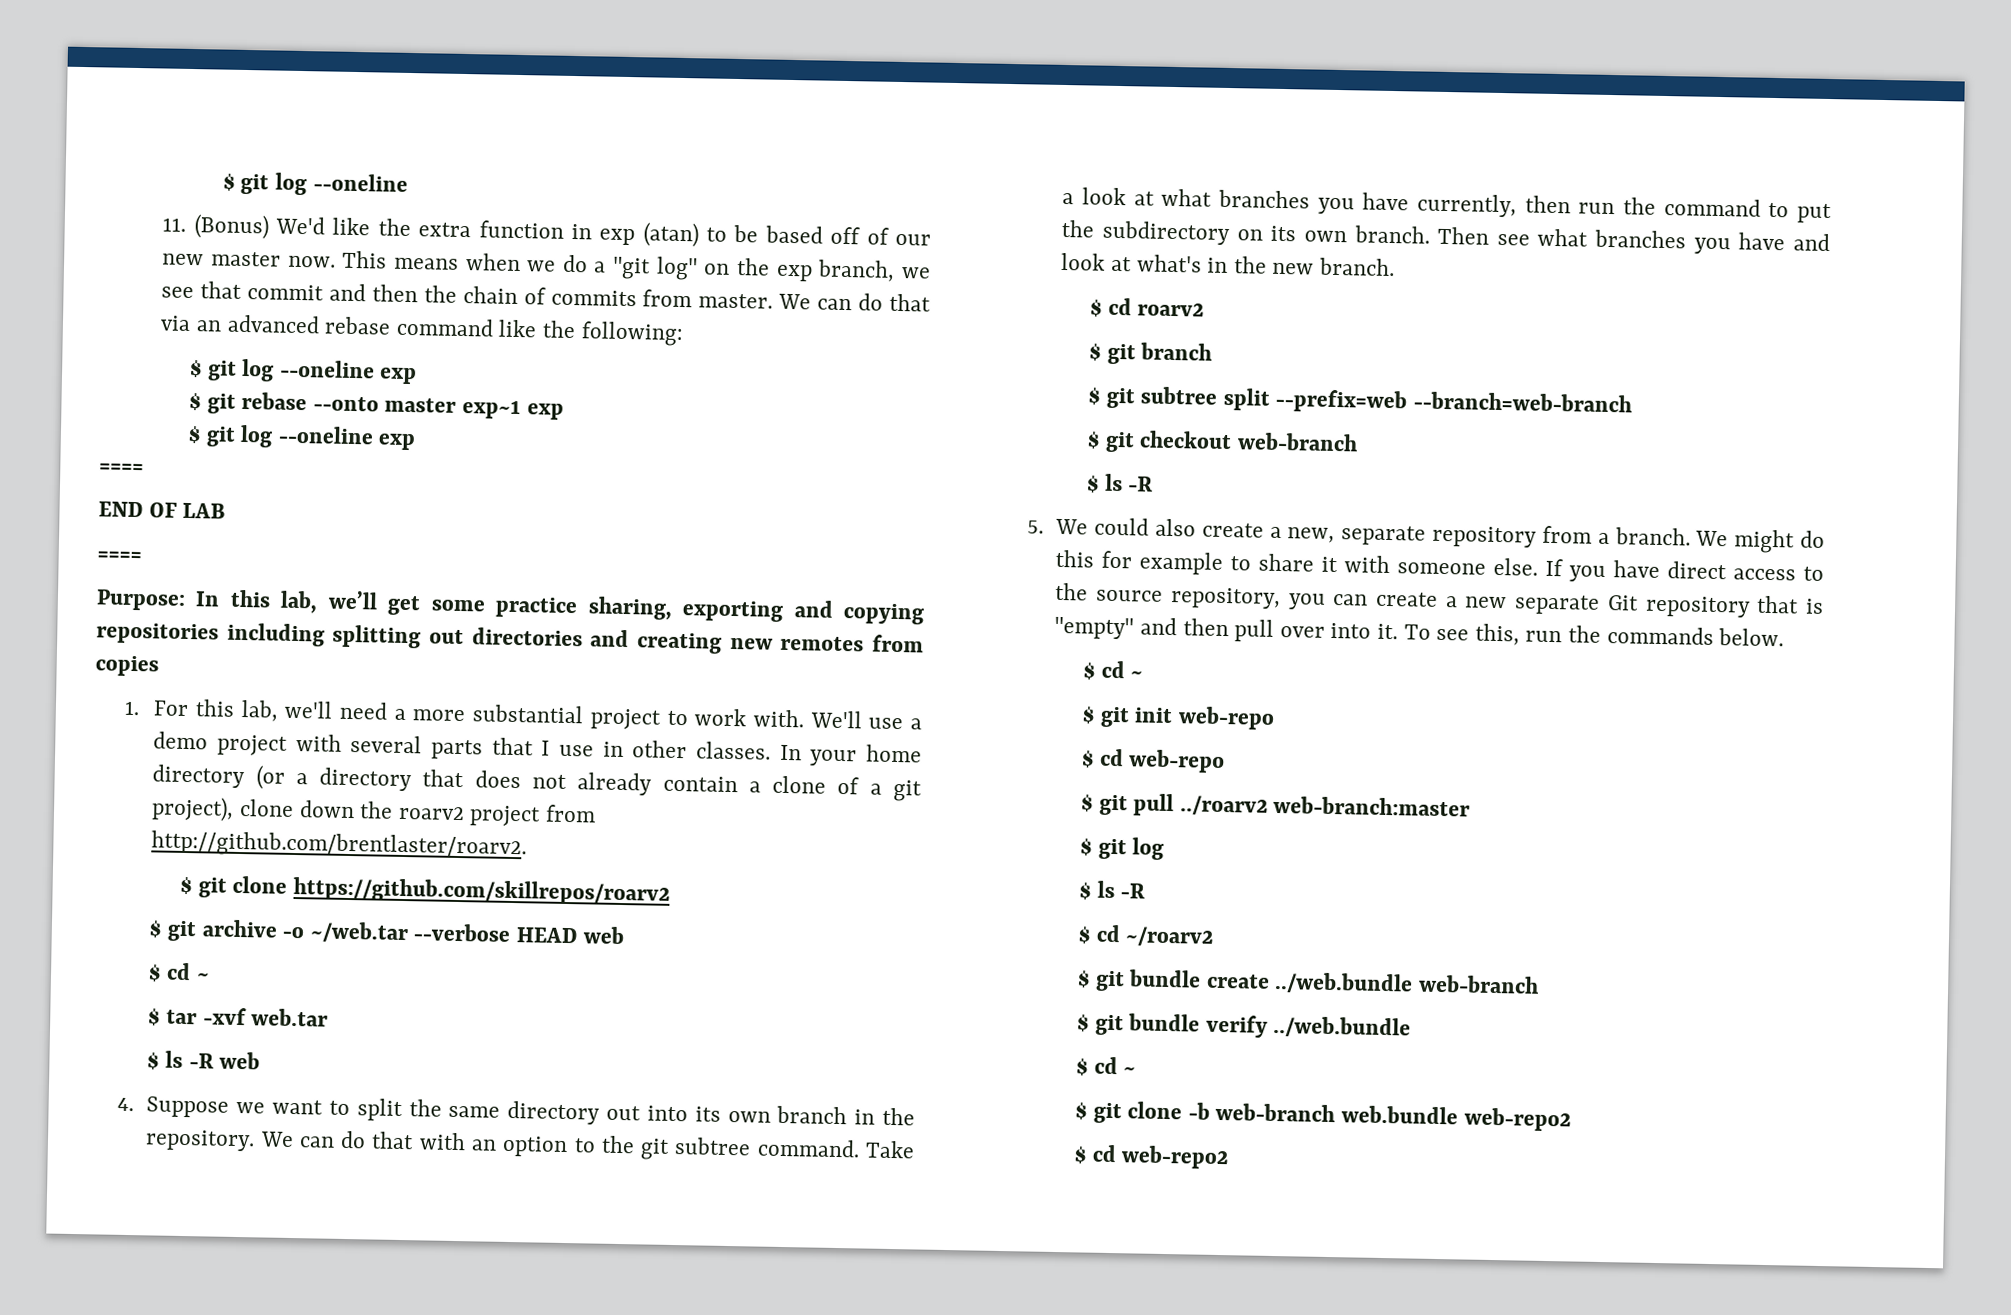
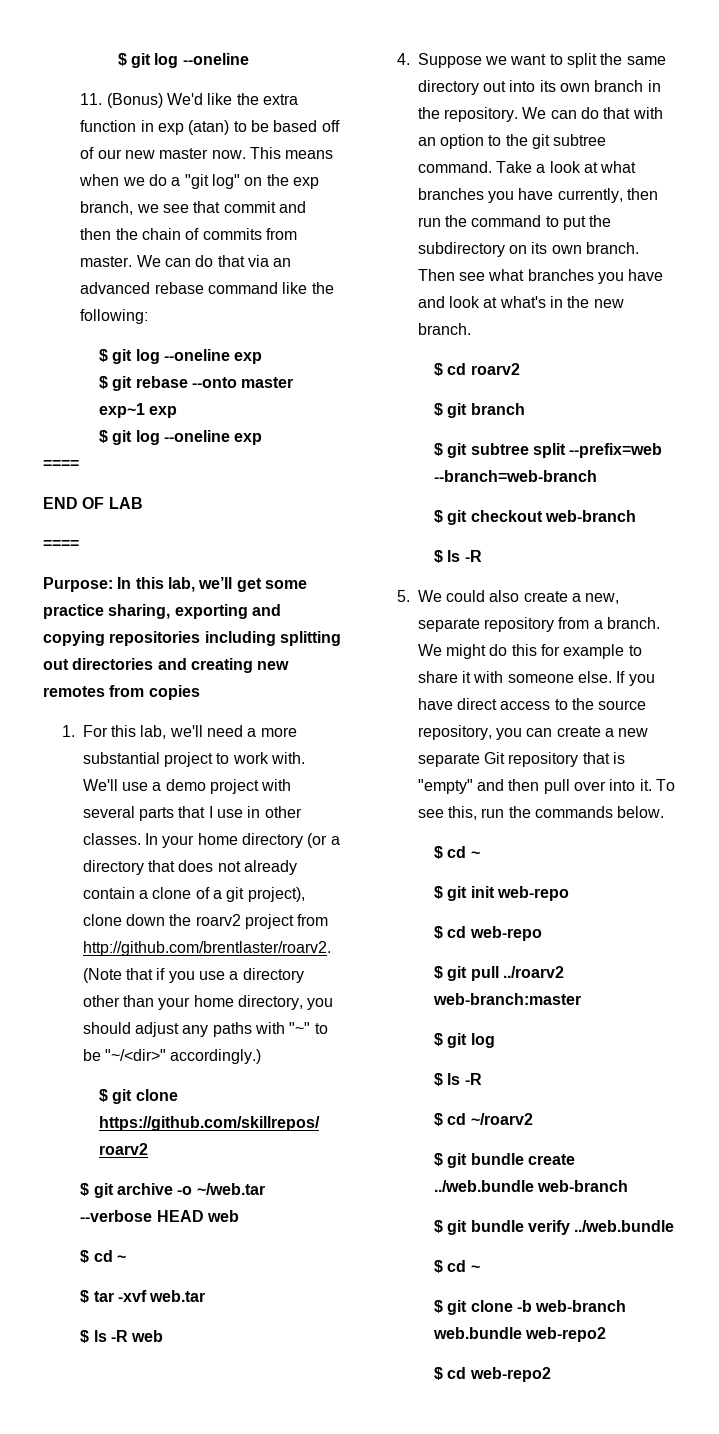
(528, 845) none -> [82,968,304,983] [82,995,334,1010] [82,1022,328,1037] [82,1049,262,1064] (Note that if you use a directory other than your home directory, you should adjust any paths with "~" to be "~/<dir>" accordingly.)

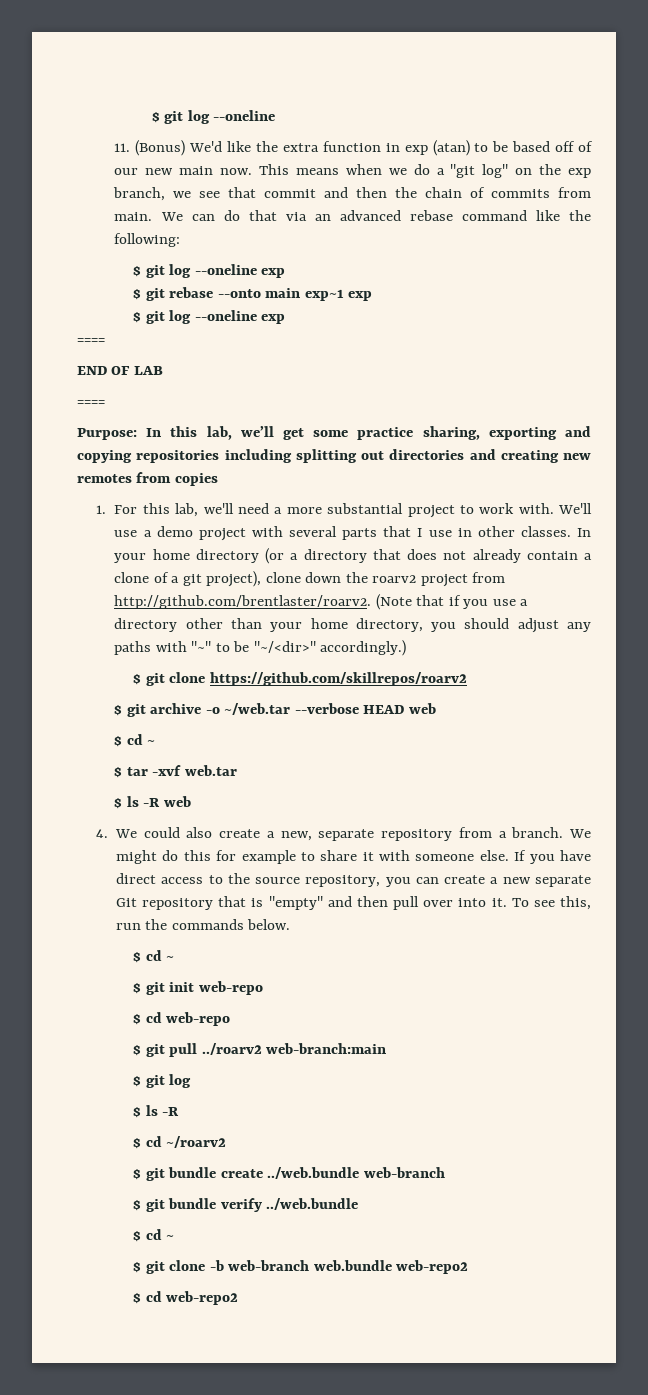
[159,148,209,159] master -> [179,166,214,175] main
[80,256,133,267] master. -> [114,212,153,221] main.
[241,377,294,388] master -> [265,288,301,298] main
[417,53,666,68] [417,80,661,95] [417,107,663,122] [417,134,607,149] [417,161,637,173] [417,188,658,203] [417,215,612,230] [417,242,639,257] [417,269,664,284] [417,296,624,308] [417,323,471,335] [434,363,520,376] [434,403,525,418] [434,443,663,458] [434,470,598,482] [434,510,637,525] [434,550,482,563] [396,590,410,602] Suppose we want to split the same directory out into its own branch in the repository. We can do that with an option to the git subtree command. Take a look at what branches you have currently, then run the command to put the subdirectory on its own branch. Then see what branches you have and look at what's in the new branch. // $ cd roarv2 // $ git branch // $ git subtree split --prefix=web --branch=web-branch // $ git checkout web-branch // $ ls -R // 5. -> (108, 833) none
[433,993,582,1005] web-branch:master -> [266,1043,387,1054] web-branch:main

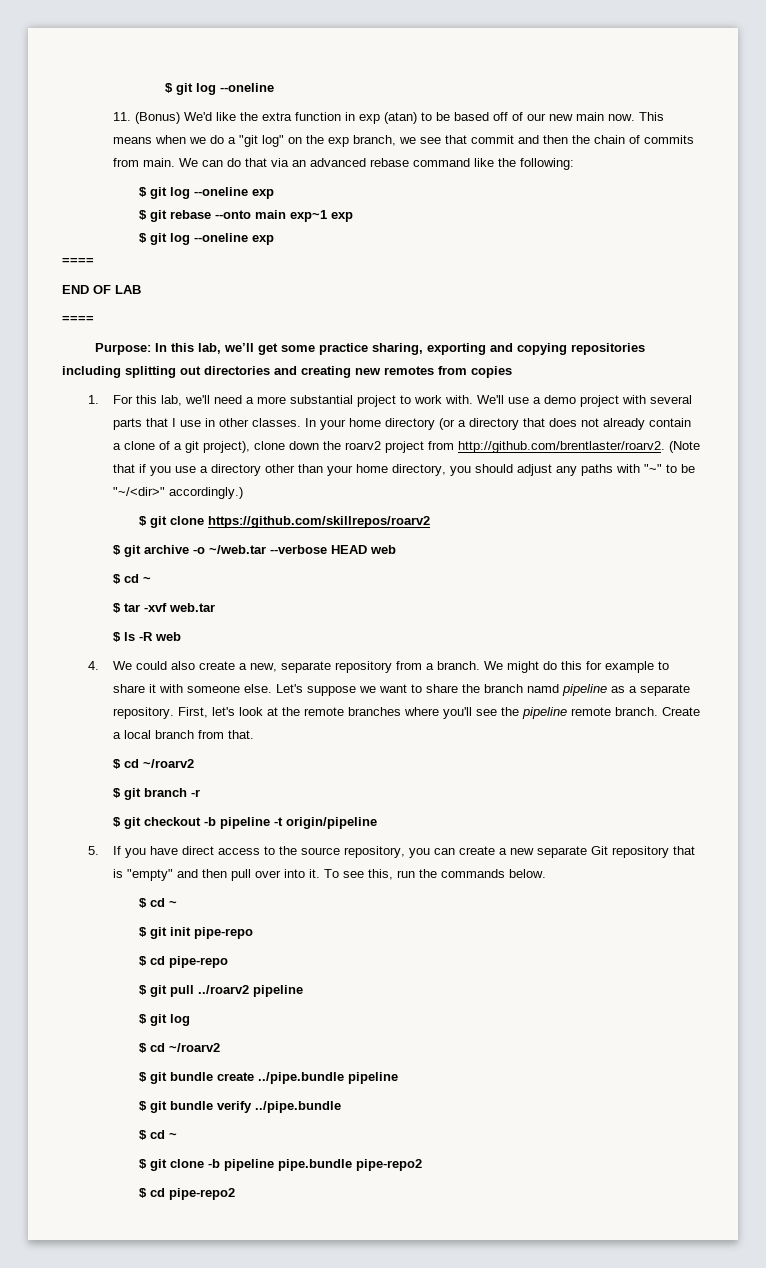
(509, 855) none -> [276,684,691,696] [113,707,701,719] [113,730,255,739] [113,759,195,769] [113,788,201,800] [113,817,378,829] [87,846,99,855] Let's suppose we want to share the branch namd pipeline as a separate repository. First, let's look at the remote branches where you'll see the pipeline remote branch. Create a local branch from that. // $ cd ~/roarv2 // $ git branch -r // $ git checkout -b pipeline -t origin/pipeline // 5.
[198,981,263,995] [133,1012,231,1026] web-repo // $ cd web-repo -> [194,927,254,939] [139,956,229,968] pipe-repo // $ cd pipe-repo
[266,1043,387,1054] [133,1074,192,1088] [133,1105,180,1118] web-branch:main // $ git log // $ ls -R -> [253,985,304,997] [139,1014,191,1026] pipeline // $ git log
[267,1167,445,1179] ../web.bundle web-branch -> [258,1072,399,1084] ../pipe.bundle pipeline
[266,1198,359,1210] ../web.bundle -> [255,1101,342,1113] ../pipe.bundle
[228,1260,468,1274] [133,1291,239,1305] web-branch web.bundle web-repo2 // $ cd web-repo2 -> [224,1159,423,1171] [139,1188,236,1200] pipeline pipe.bundle pipe-repo2 // $ cd pipe-repo2

